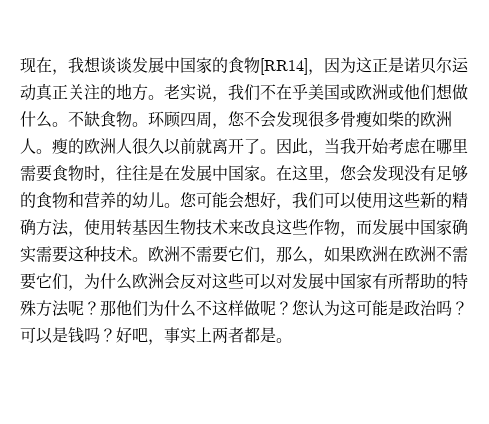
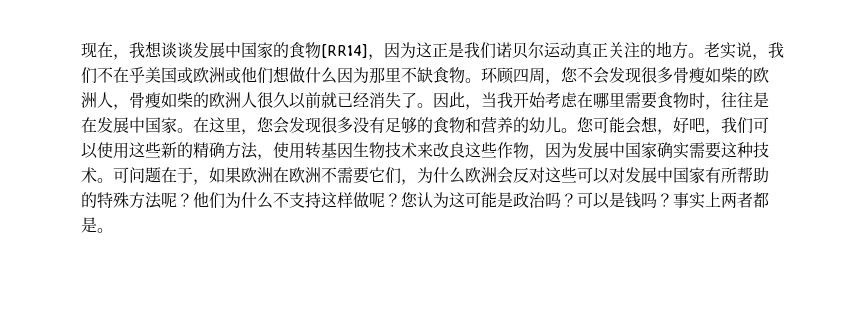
(404, 65) none -> [464,42,496,59] 我们
[52,122,68,127] 。 -> [337,67,401,84] 因为那里
[36,138,68,154] 。瘦 -> [113,92,193,110] ，骨瘦如柴
[212,138,244,154] 离开 -> [337,92,401,108] 已经消失
(404, 173) none -> [321,117,353,133] 很多
[260,192,276,208] 好 -> [657,117,705,135] ，好吧
[356,219,372,235] 而 -> [545,142,577,158] 因为
[148,246,308,264] 欧洲不需要它们，那么 -> [113,167,193,183] 可问题在于
[100,300,116,317] 那 -> (193, 200) none
(212, 308) none -> [289,192,321,208] 支持
[116,327,164,345] 好吧， -> (673, 200) none

